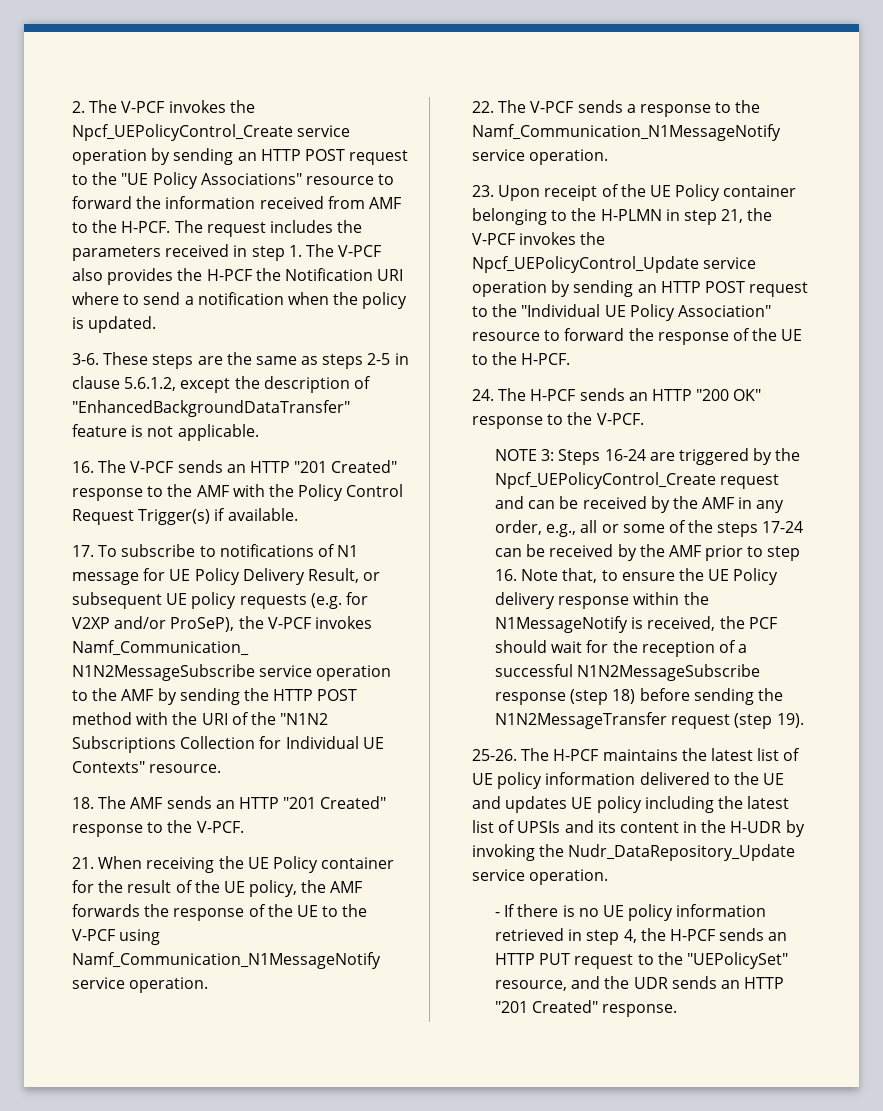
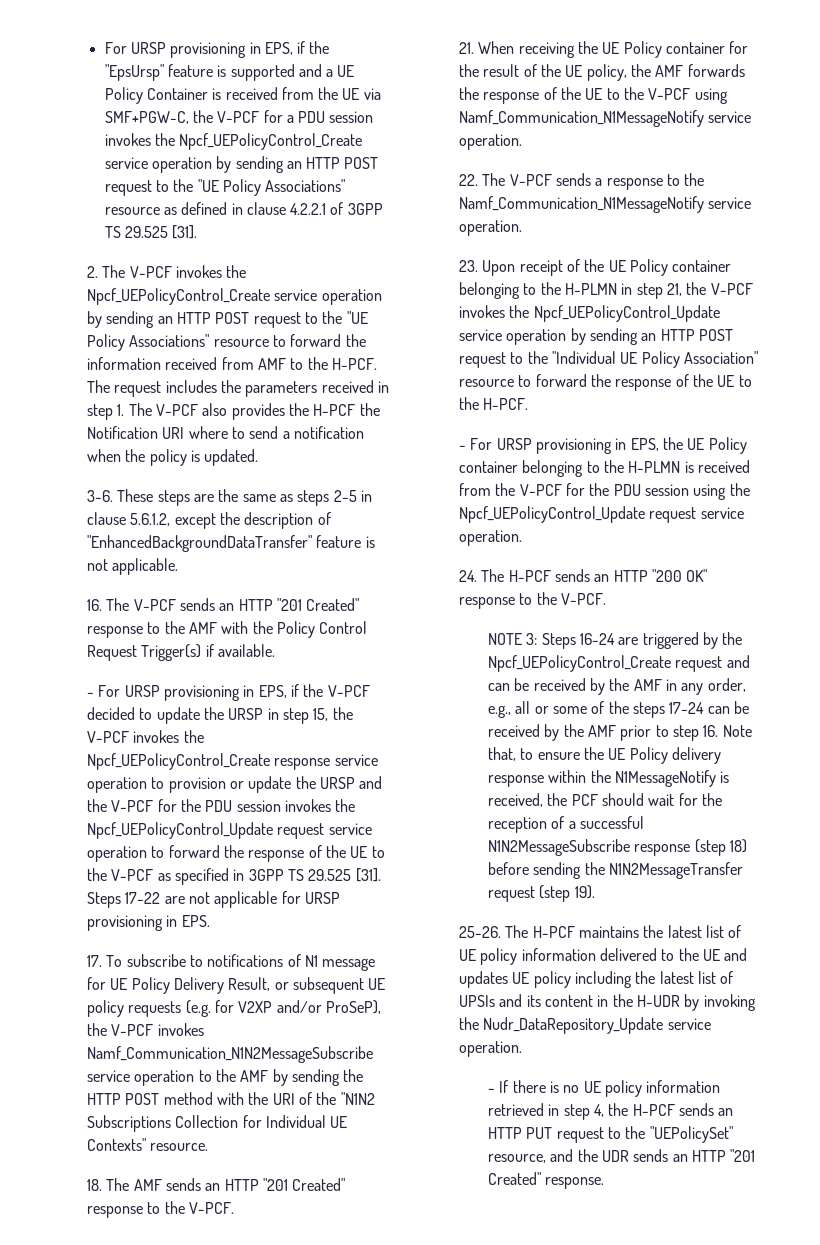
(71, 107) none -> [104,41,330,58] [104,64,355,81] [104,87,381,104] [104,110,374,124] [104,133,363,150] [104,156,379,173] [104,179,346,196] [104,202,383,215] [104,225,198,239] For URSP provisioning in EPS, if the "EpsUrsp" feature is supported and a UE Policy Container is received from the UE via SMF+PGW-C, the V-PCF for a PDU session invokes the Npcf_UEPolicyControl_Create service operation by sending an HTTP POST request to the "UE Policy Associations" resource as defined in clause 4.2.2.1 of 3GPP TS 29.525 [31]. //
(298, 514) none -> [86,684,370,701] [86,707,353,724] [86,730,204,743] [86,753,378,770] [86,776,383,793] [86,799,356,812] [86,822,372,839] [86,845,385,862] [86,868,381,885] [86,891,340,908] [86,915,210,931] // - For URSP provisioning in EPS, if the V-PCF decided to update the URSP in step 15, the V-PCF invokes the Npcf_UEPolicyControl_Create response service operation to provision or update the URSP and the V-PCF for the PDU session invokes the Npcf_UEPolicyControl_Update request service operation to forward the response of the UE to the V-PCF as specified in 3GPP TS 29.525 [31]. Steps 17-22 are not applicable for URSP provisioning in EPS.
(571, 359) none -> [458,437,747,454] [458,460,750,477] [458,483,750,500] [458,506,744,523] [458,530,522,546] // - For URSP provisioning in EPS, the UE Policy container belonging to the H-PLMN is received from the V-PCF for the PDU session using the Npcf_UEPolicyControl_Update request service operation.

